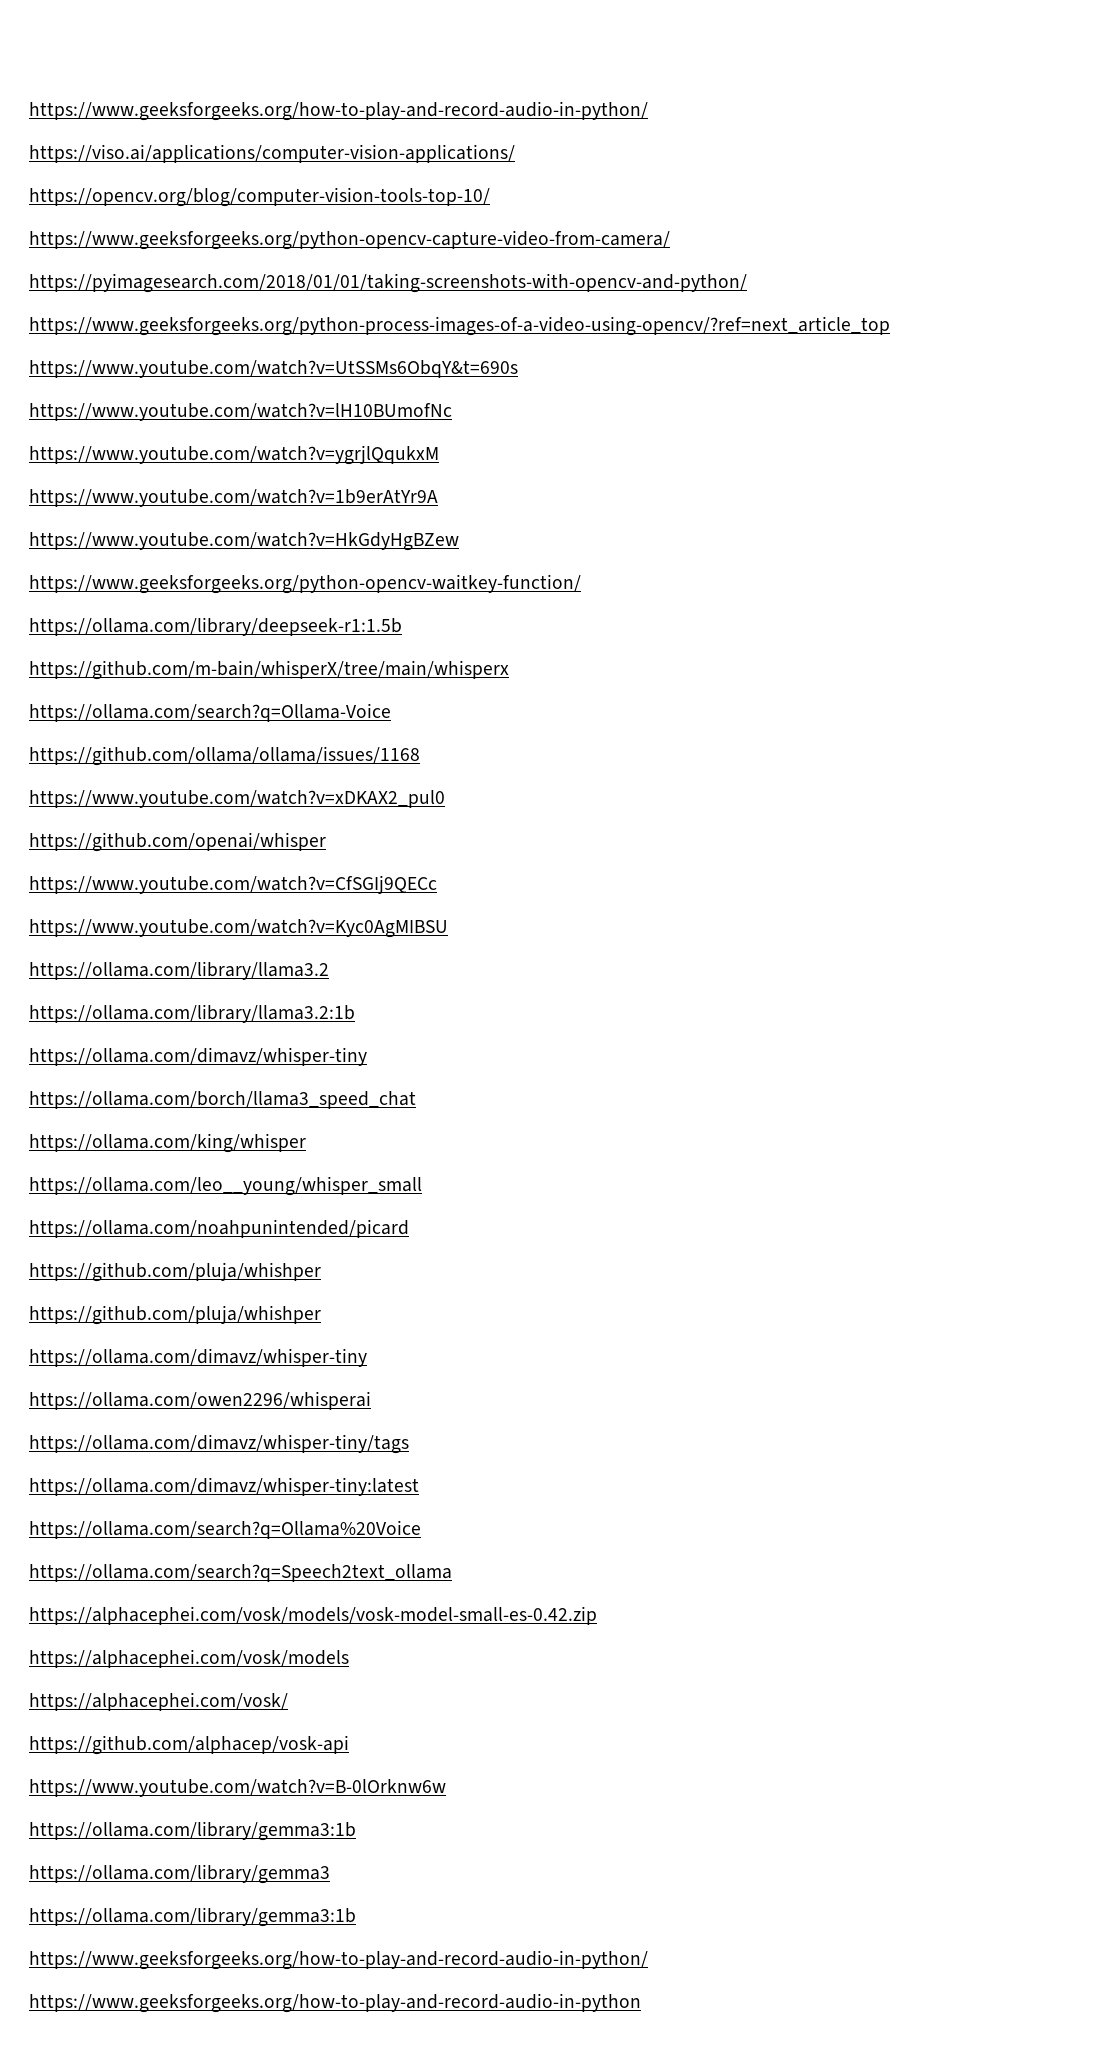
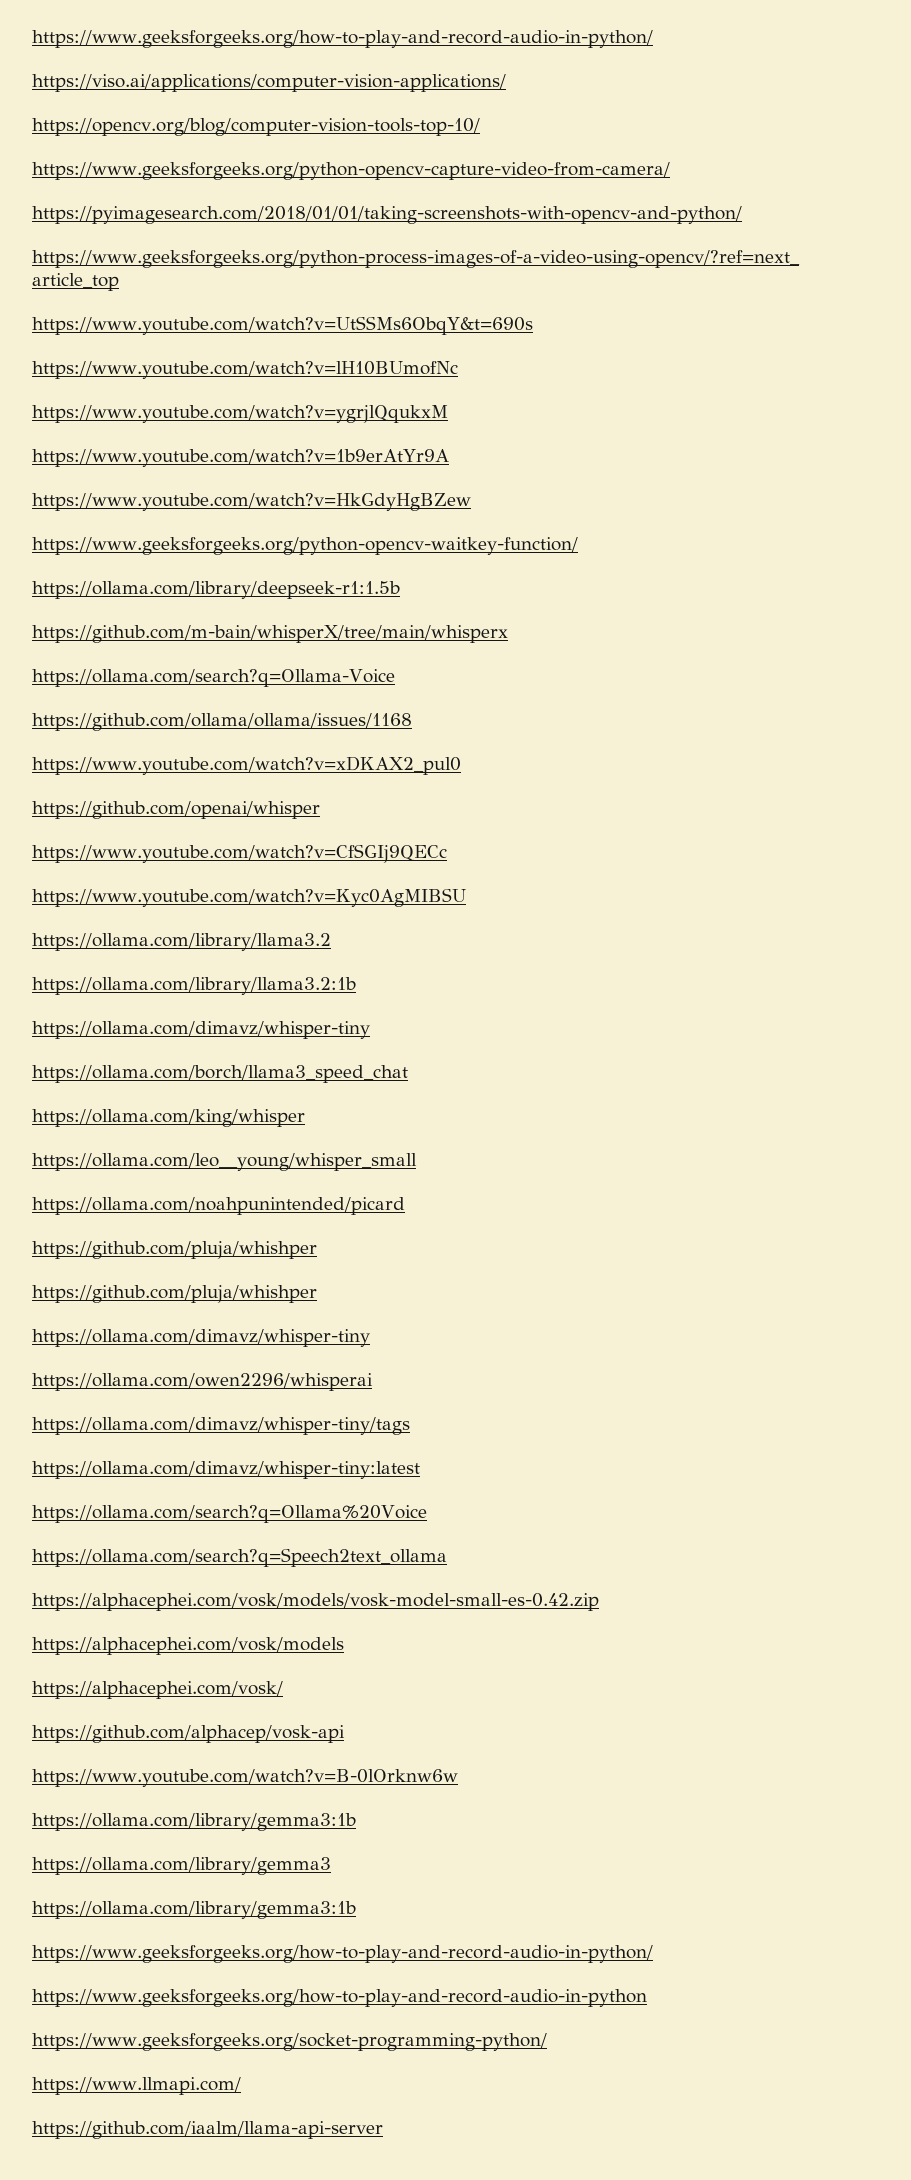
(641, 2003) none -> [32,2033,547,2051] [32,2077,241,2095] [32,2121,383,2139] // https://www.geeksforgeeks.org/socket-programming-python/ // https://www.llmapi.com/ // https://github.com/iaalm/llama-api-server

